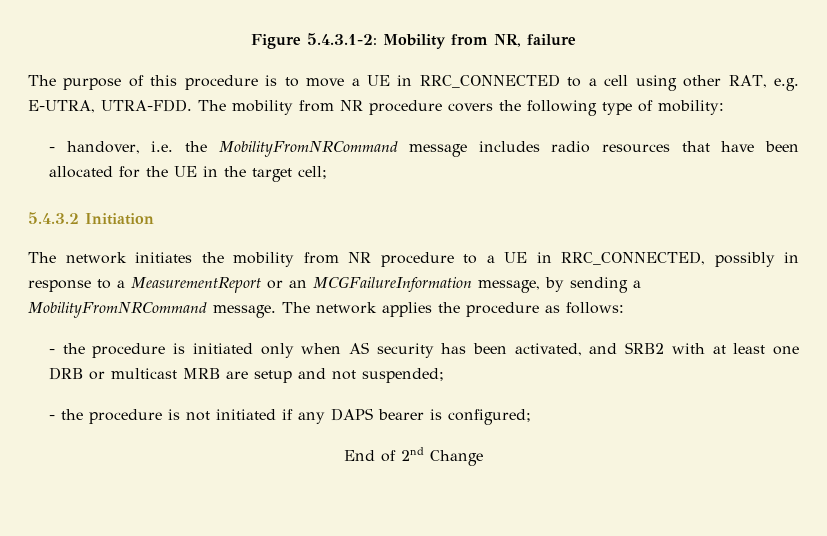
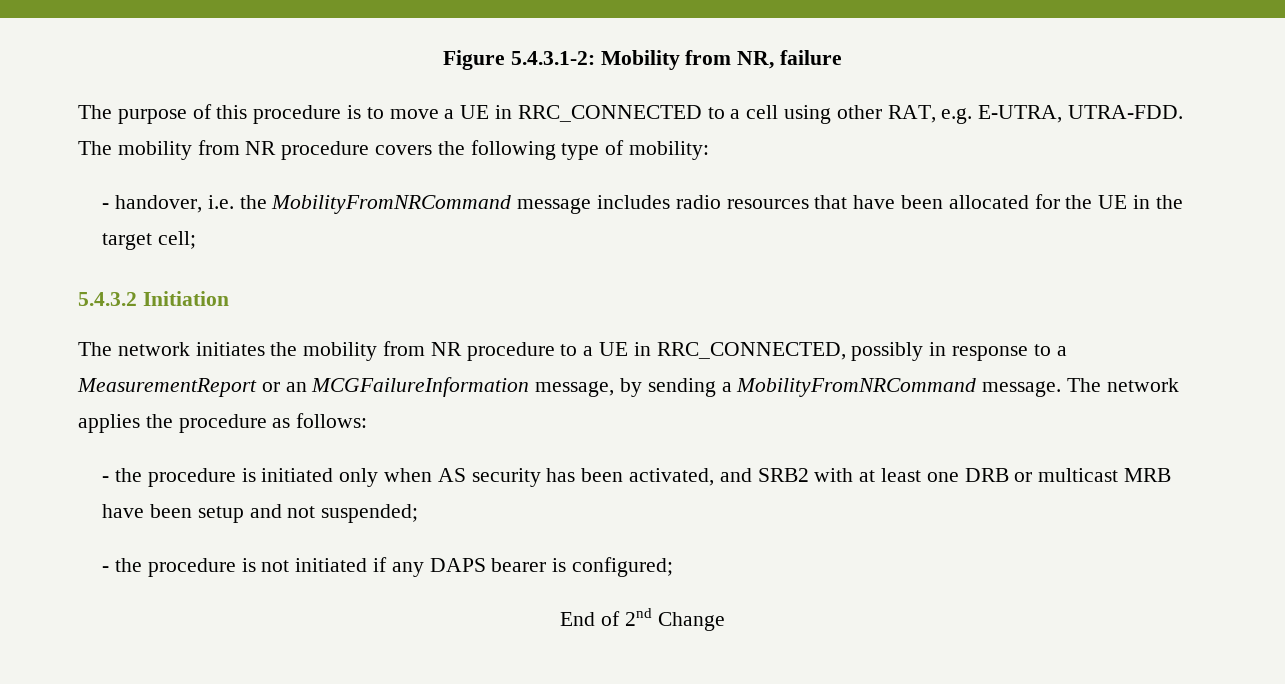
[226,371,249,379] are -> [102,504,192,518] have been

